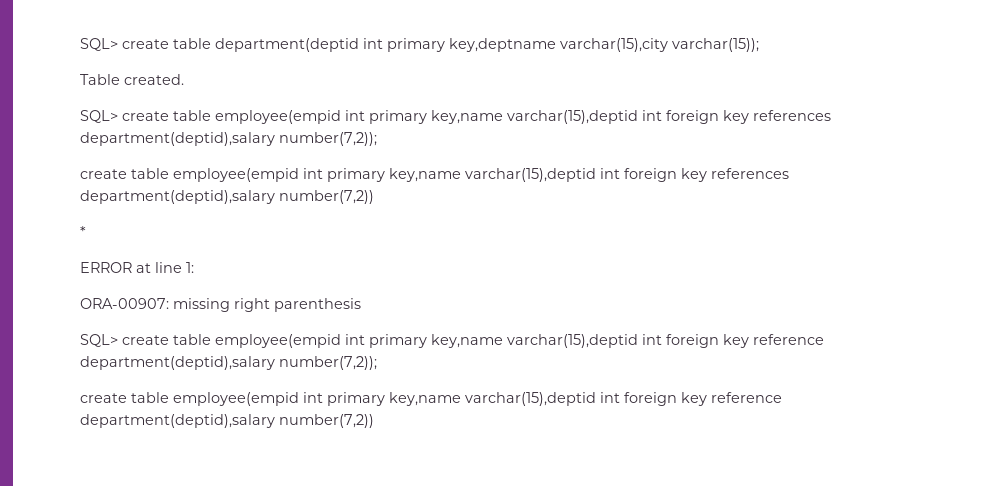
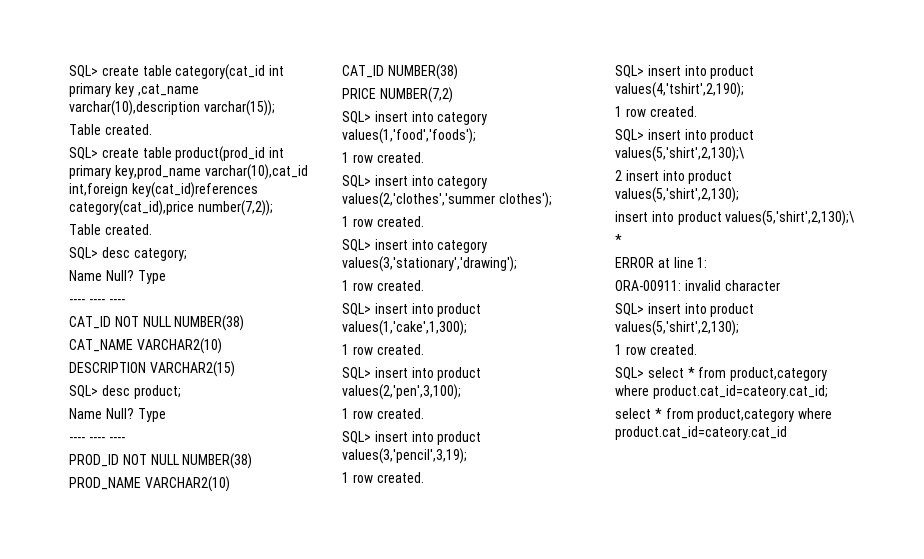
[80,38,668,52] SQL> create table department(deptid int primary key,deptname varchar(15),city -> [69,64,285,80] [69,83,199,97] [69,100,200,116] SQL> create table category(cat_id int primary key ,cat_name varchar(10),description
[215,110,831,124] [80,132,377,146] [80,168,789,182] [80,190,374,204] employee(empid int primary key,name varchar(15),deptid int foreign key references department(deptid),salary number(7,2)); // create table employee(empid int primary key,name varchar(15),deptid int foreign key references department(deptid),salary number(7,2)) -> [175,146,285,162] [69,164,308,180] [69,182,258,198] [69,200,273,216] [69,224,152,235] [69,247,187,261] [69,270,166,284] [69,299,125,304] [69,315,245,331] [69,338,222,354] [69,361,235,377] [69,385,181,399] [69,408,166,422] [69,437,125,442] [69,453,253,469] [69,476,230,492] [342,64,458,80] [342,87,453,103] [342,111,488,125] [342,128,476,144] [342,152,424,163] [342,175,488,189] [342,192,552,208] [342,216,424,227] [342,239,488,253] [342,256,517,272] [342,280,424,291] [342,303,482,317] [342,320,467,336] [342,344,424,355] [342,367,482,381] [342,384,461,400] [342,408,424,419] [342,431,482,445] [342,448,467,464] [342,472,424,483] [615,65,755,79] [615,82,744,98] [615,106,697,117] [615,129,755,143] [615,146,744,162] [615,170,733,184] [615,187,739,203] [615,210,855,226] product(prod_id int primary key,prod_name varchar(10),cat_id int,foreign key(cat_id)references category(cat_id),price number(7,2)); // Table created. // SQL> desc category; // Name Null? Type // ---- ---- ---- // CAT_ID NOT NULL NUMBER(38) // CAT_NAME VARCHAR2(10) // DESCRIPTION VARCHAR2(15) // SQL> desc product; // Name Null? Type // ---- ---- ---- // PROD_ID NOT NULL NUMBER(38) // PROD_NAME VARCHAR2(10) // CAT_ID NUMBER(38) // PRICE NUMBER(7,2) // SQL> insert into category values(1,'food','foods'); // 1 row created. // SQL> insert into category values(2,'clothes','summer clothes'); // 1 row created. // SQL> insert into category values(3,'stationary','drawing'); // 1 row created. // SQL> insert into product values(1,'cake',1,300); // 1 row created. // SQL> insert into product values(2,'pen',3,100); // 1 row created. // SQL> insert into product values(3,'pencil',3,19); // 1 row created. // SQL> insert into product values(4,'tshirt',2,190); // 1 row created. // SQL> insert into product values(5,'shirt',2,130);\ // 2 insert into product values(5,'shirt',2,130); // insert into product values(5,'shirt',2,130);\
[80,298,361,312] [80,334,824,348] [80,356,377,370] [80,392,782,406] [80,414,374,428] ORA-00907: missing right parenthesis // SQL> create table employee(empid int primary key,name varchar(15),deptid int foreign key reference department(deptid),salary number(7,2)); // create table employee(empid int primary key,name varchar(15),deptid int foreign key reference department(deptid),salary number(7,2)) -> [615,280,780,291] [615,303,755,317] [615,320,739,336] [615,344,697,355] [615,367,828,381] [615,385,828,399] [615,408,833,422] [615,426,787,440] ORA-00911: invalid character // SQL> insert into product values(5,'shirt',2,130); // 1 row created. // SQL> select * from product,category where product.cat_id=cateory.cat_id; // select * from product,category where product.cat_id=cateory.cat_id

